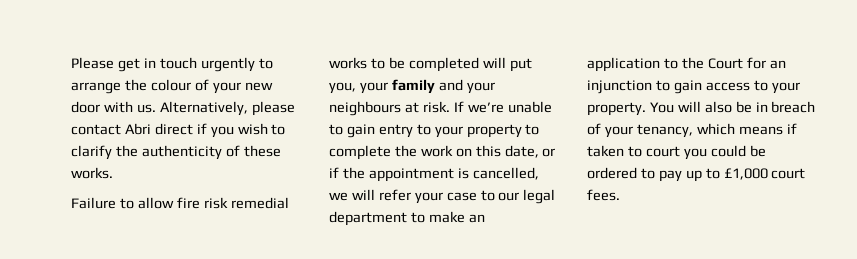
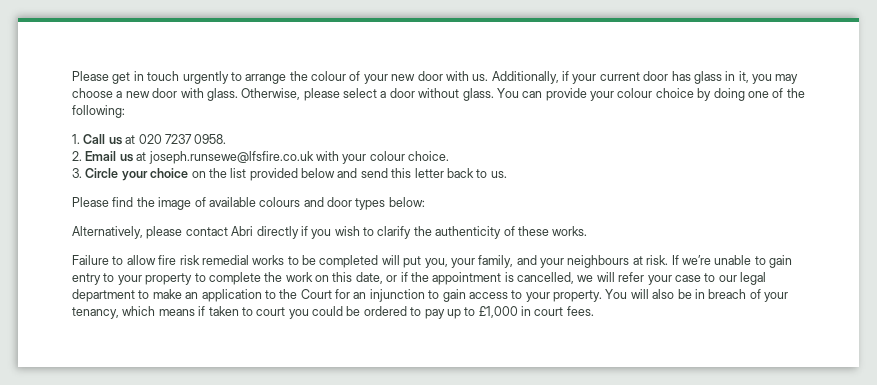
(156, 108) none -> [491,71,799,84] [72,88,805,101] [72,105,125,118] [72,134,227,145] [72,151,449,164] [72,168,507,181] [72,197,425,210] Additionally, if your current door has glass in it, you may choose a new door with glass. Otherwise, please select a door without glass. You can provide your colour choice by doing one of the following: // 1. Call us at 020 7237 0958. // 2. Email us at joseph.runsewe@lfsfire.co.uk with your colour choice. // 3. Circle your choice on the list provided below and send this letter back to us. // Please find the image of available colours and door types below: //
[154,123,193,135] direct -> [256,226,299,239] directly
[391,79,435,94] family -> [478,255,514,268] family,
(768, 174) none -> [521,306,531,316] in

